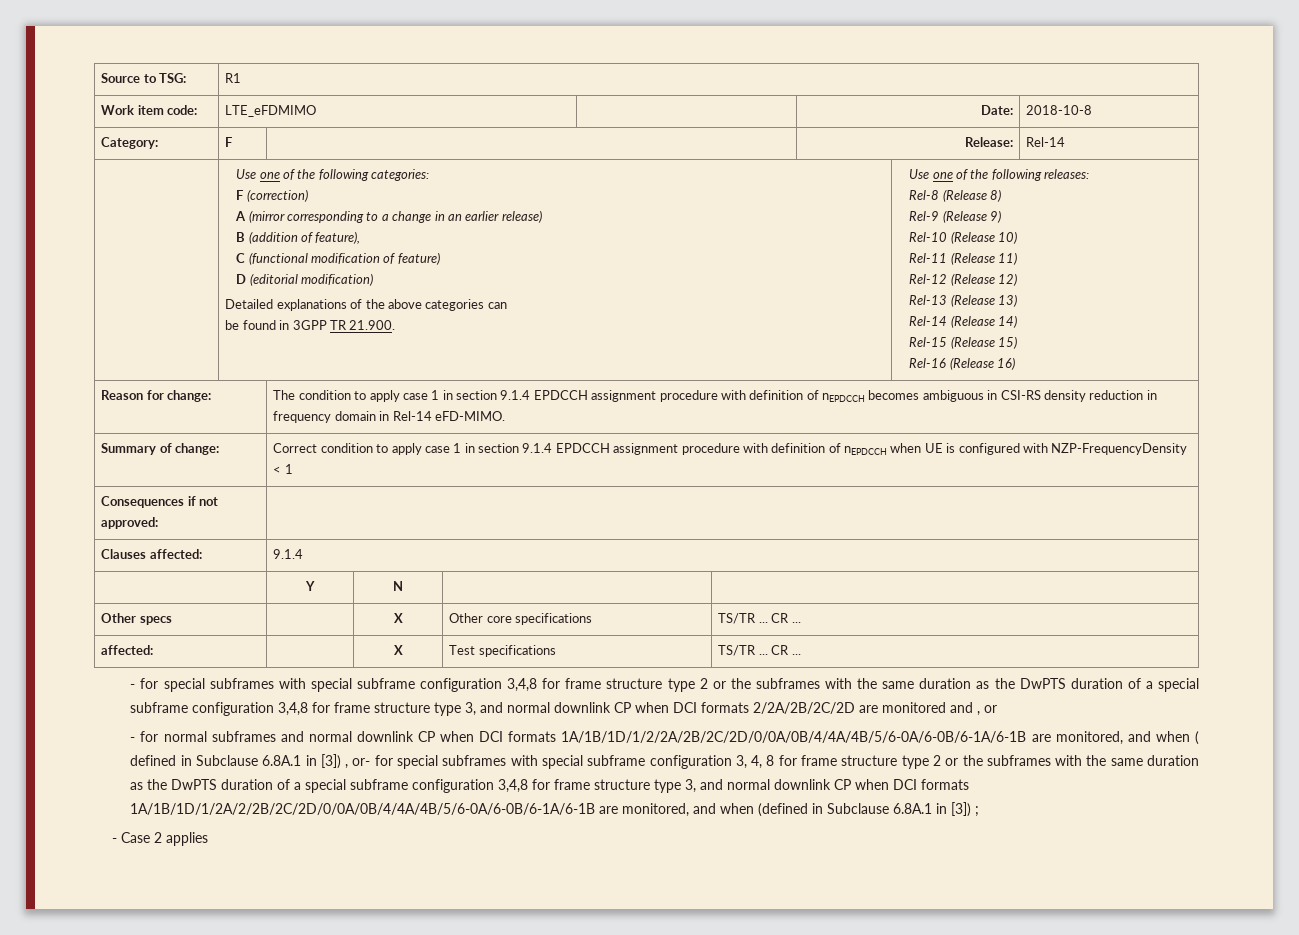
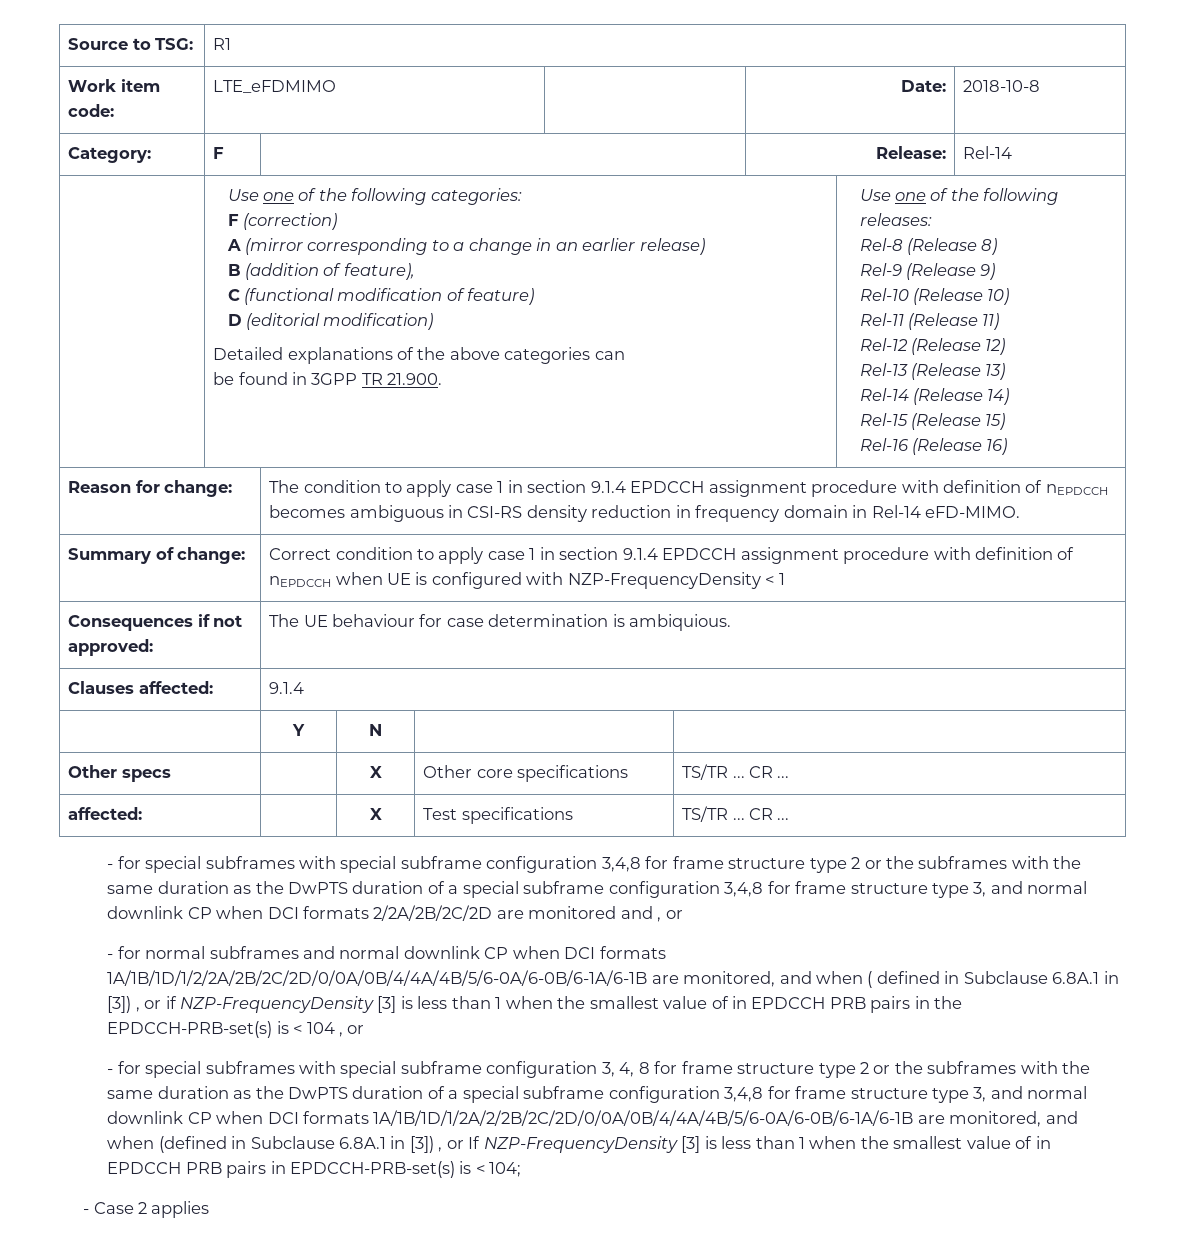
(159, 523) none -> [269,614,732,631] The UE behaviour for case determination is ambiquious.
[352,758,371,766] or- -> [144,996,963,1013] [107,1021,365,1038] [107,1069,114,1074] or if NZP-FrequencyDensity [3] is less than 1 when the smallest value of in EPDCCH PRB pairs in the EPDCCH-PRB-set(s) is < 104 , or // -
[975,806,980,817] ; -> [438,1136,1051,1153] [107,1161,522,1178] , or If NZP-FrequencyDensity [3] is less than 1 when the smallest value of in EPDCCH PRB pairs in EPDCCH-PRB-set(s) is < 104;

